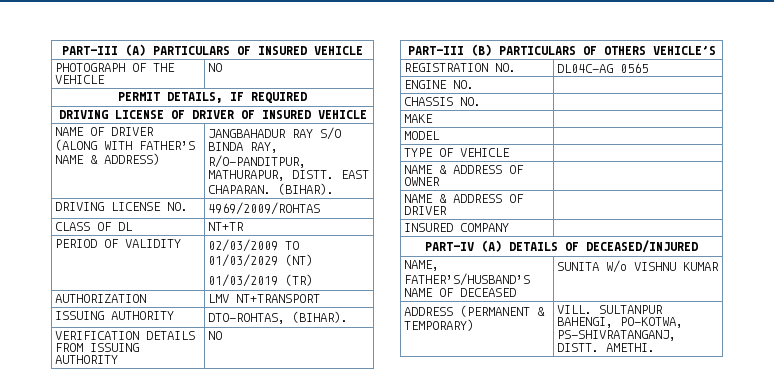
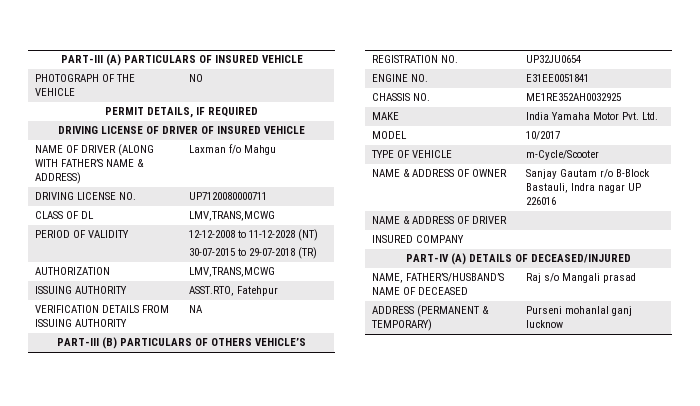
[208,127,342,140] [208,142,279,153] [208,155,307,168] [208,170,370,181] [208,183,335,195] JANGBAHADUR RAY S/O BINDA RAY, R/O-PANDITPUR, MATHURAPUR, DISTT. EAST CHAPARAN. (BIHAR). -> [188,144,276,155] Laxman f/o Mahgu
[208,202,321,215] 4969/2009/ROHTAS -> [188,192,267,200] UP7120080000711
[208,222,245,231] NT+TR -> [188,211,275,221] LMV,TRANS,MCWG
[208,239,300,252] [208,254,314,267] [208,274,279,287] 02/03/2009 TO 01/03/2029 (NT) // 01/03/2019 -> [188,229,318,241] [188,248,295,256] 12-12-2008 to 11-12-2028 (NT) // 30-07-2015 to 29-07-2018
[208,294,321,303] [55,311,175,320] [208,311,349,324] LMV NT+TRANSPORT // ISSUING AUTHORITY | DTO-ROHTAS, (BIHAR). -> [188,267,275,277] [34,286,127,294] [188,286,278,296] LMV,TRANS,MCWG // ISSUING AUTHORITY | ASST.RTO, Fatehpur
[208,331,223,340] NO -> [188,305,203,313] NA
[557,63,649,73] DL04C-AG 0565 -> [525,55,581,63] UP32JU0654
(475, 84) none -> [525,74,589,82] E31EE0051841
(482, 101) none -> [525,93,621,101] ME1RE352AH0032925
(434, 118) none -> [525,112,658,120] India Yamaha Motor Pvt. Ltd.
(441, 135) none -> [525,131,560,140] 10/2017
(511, 152) none -> [525,150,599,160] m-Cycle/Scooter
(441, 181) none -> [525,169,650,179] [525,183,641,193] [525,197,556,205] Sanjay Gautam r/o B-Block Bastauli, Indra nagar UP 226016
[557,260,720,273] SUNITA W/o VISHNU KUMAR -> [525,273,636,283] Raj s/o Mangali prasad
[557,305,664,314] [557,317,684,328] [557,330,677,341] [557,343,656,352] VILL. SULTANPUR BAHENGI, PO-KOTWA, PS-SHIVRATANGANJ, DISTT. AMETHI. -> [525,306,632,316] [525,320,563,328] Purseni mohanlal ganj lucknow

